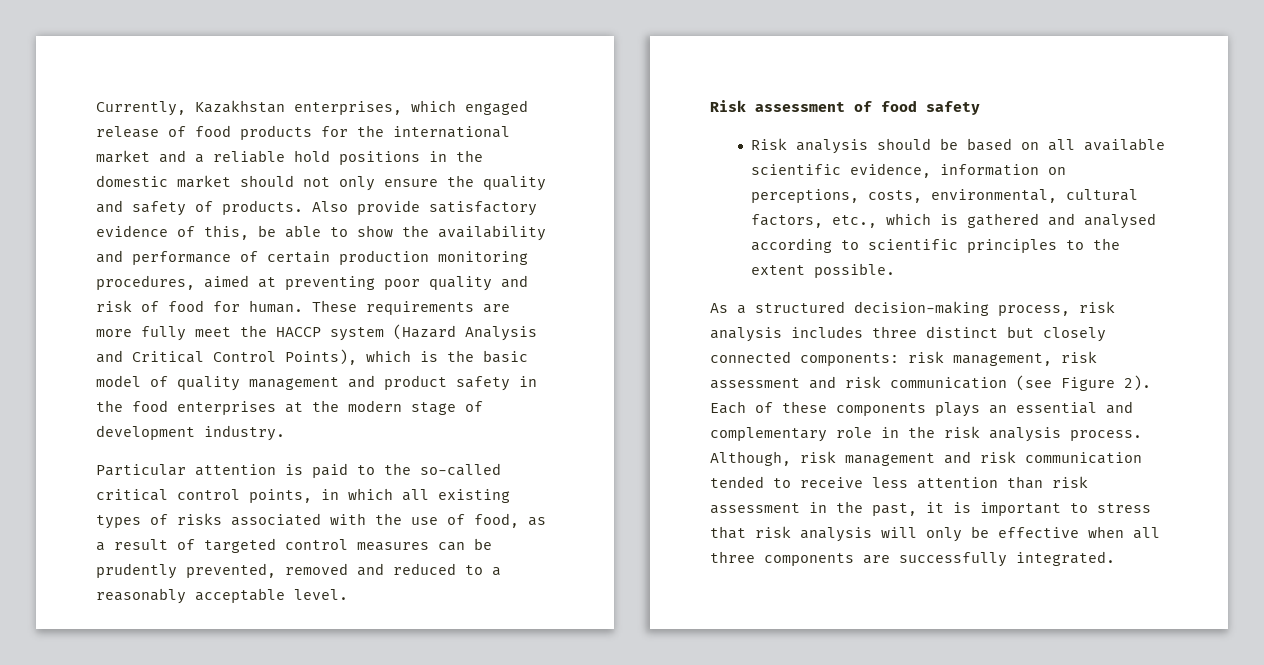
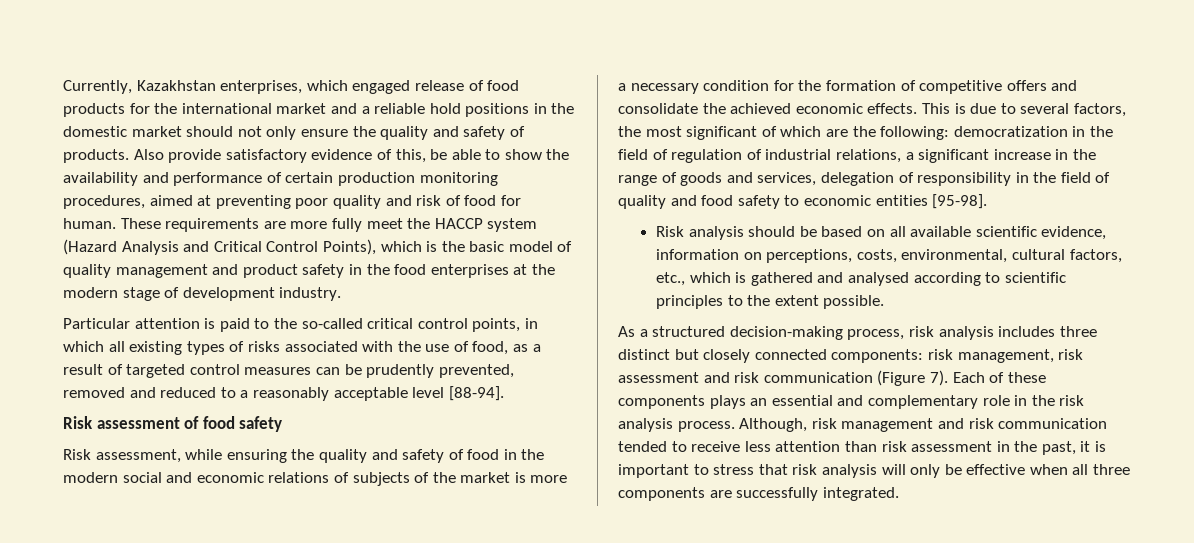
[294,589,348,600] level. -> [412,386,504,401] level [88-94].
(980, 108) none -> [63,449,545,463] [63,472,568,486] [618,80,1078,94] [618,103,1126,117] [618,126,1113,140] [618,149,1096,163] [618,172,1111,186] [618,194,988,209] // Risk assessment, while ensuring the quality and safety of food in the modern social and economic relations of subjects of the market is more a necessary condition for the formation of competitive offers and consolidate the achieved economic effects. This is due to several factors, the most significant of which are the following: democratization in the field of regulation of industrial relations, a significant increase in the range of goods and services, delegation of responsibility in the field of quality and food safety to economic entities [95-98].
[1016,375,1151,391] (see Figure 2). -> [877,370,948,386] (Figure 7).

